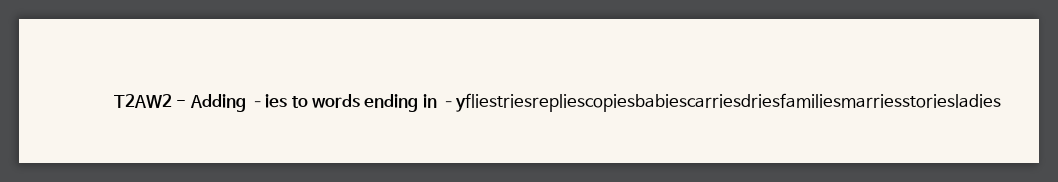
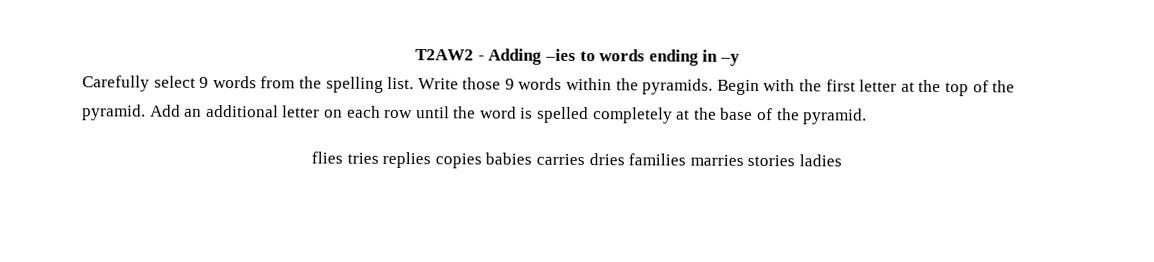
[441,93,1002,112] –yfliestriesrepliescopiesbabiescarriesdriesfamiliesmarriesstoriesladies -> [719,53,740,66] [82,75,1016,97] [82,104,868,125] [311,151,842,169] –y // Carefully select 9 words from the spelling list. Write those 9 words within the pyramids. Begin with the first letter at the top of the pyramid. Add an additional letter on each row until the word is spelled completely at the base of the pyramid. // flies tries replies copies babies carries dries families marries stories ladies

